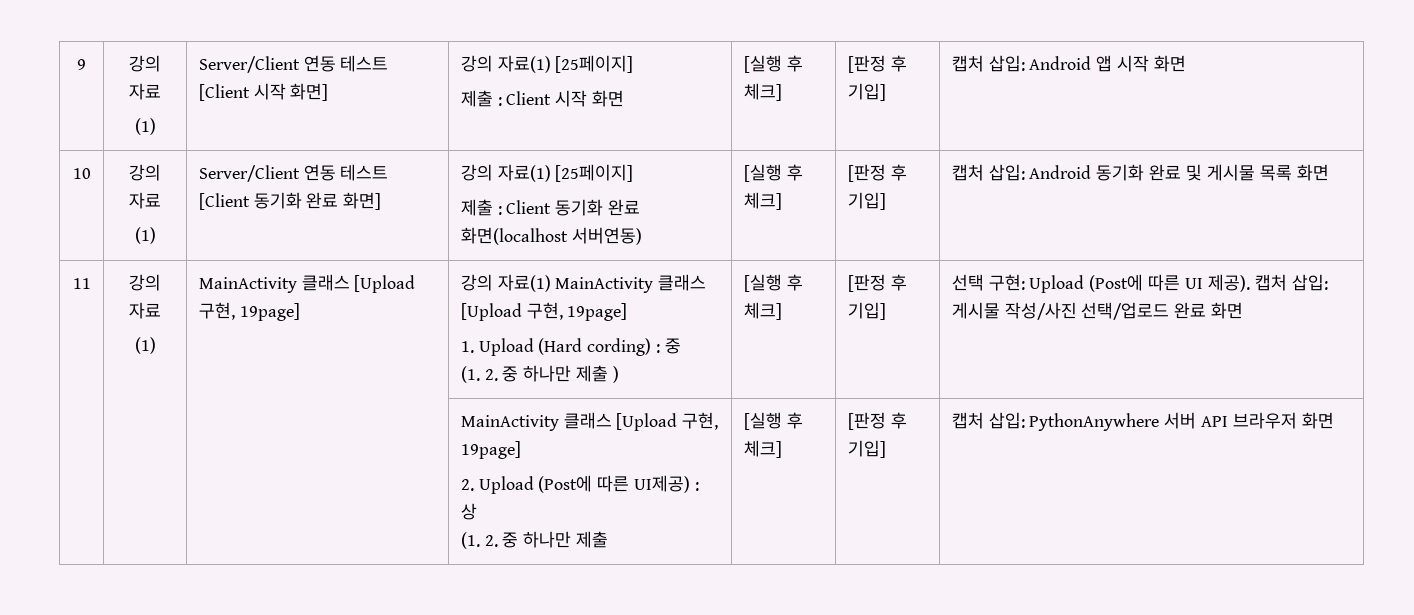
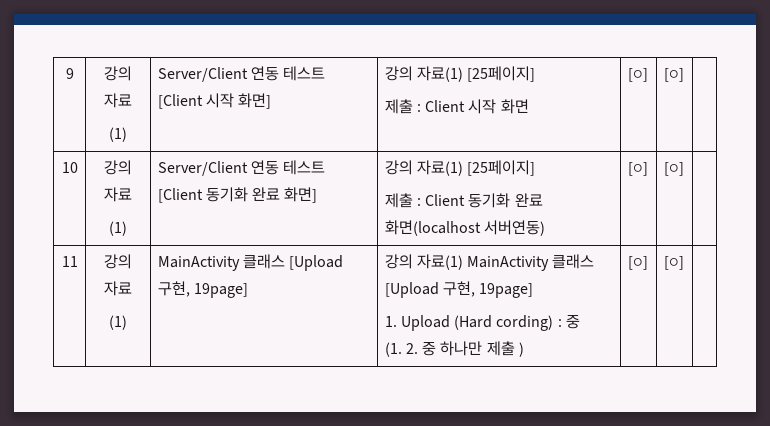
[743,55,803,73] [743,83,782,101] [847,55,907,73] [847,83,886,101] [951,55,1187,72] [실행 후 체크] | [판정 후 기입] | 캡처 삽입: Android 앱 시작 화면 -> [627,68,648,82] [663,68,684,82] [○] | [○] |
[743,164,803,182] [743,192,782,210] [847,164,907,182] [847,192,886,210] [951,164,1329,181] [실행 후 체크] | [판정 후 기입] | 캡처 삽입: Android 동기화 완료 및 게시물 목록 화면 -> [627,162,648,176] [663,162,684,176] [○] | [○] |
[743,274,803,292] [743,302,782,320] [847,274,907,292] [847,302,886,320] [951,274,1328,293] [951,302,1244,320] [460,412,719,431] [460,441,521,459] [460,475,700,494] [460,503,477,520] [460,531,609,549] [743,412,803,430] [743,440,782,458] [847,412,907,430] [847,440,886,458] [951,412,1334,431] [실행 후 체크] | [판정 후 기입] | 선택 구현: Upload (Post에 따른 UI 제공). 캡처 삽입: 게시물 작성/사진 선택/업로드 완료 화면 // | | | MainActivity 클래스 [Upload 구현, 19page] // 2. Upload (Post에 따른 UI제공) : 상 // (1. 2. 중 하나만 제출 | [실행 후 체크] | [판정 후 기입] | 캡처 삽입: PythonAnywhere 서버 API 브라우저 화면 -> [627,256,648,270] [663,256,684,270] [○] | [○] |

